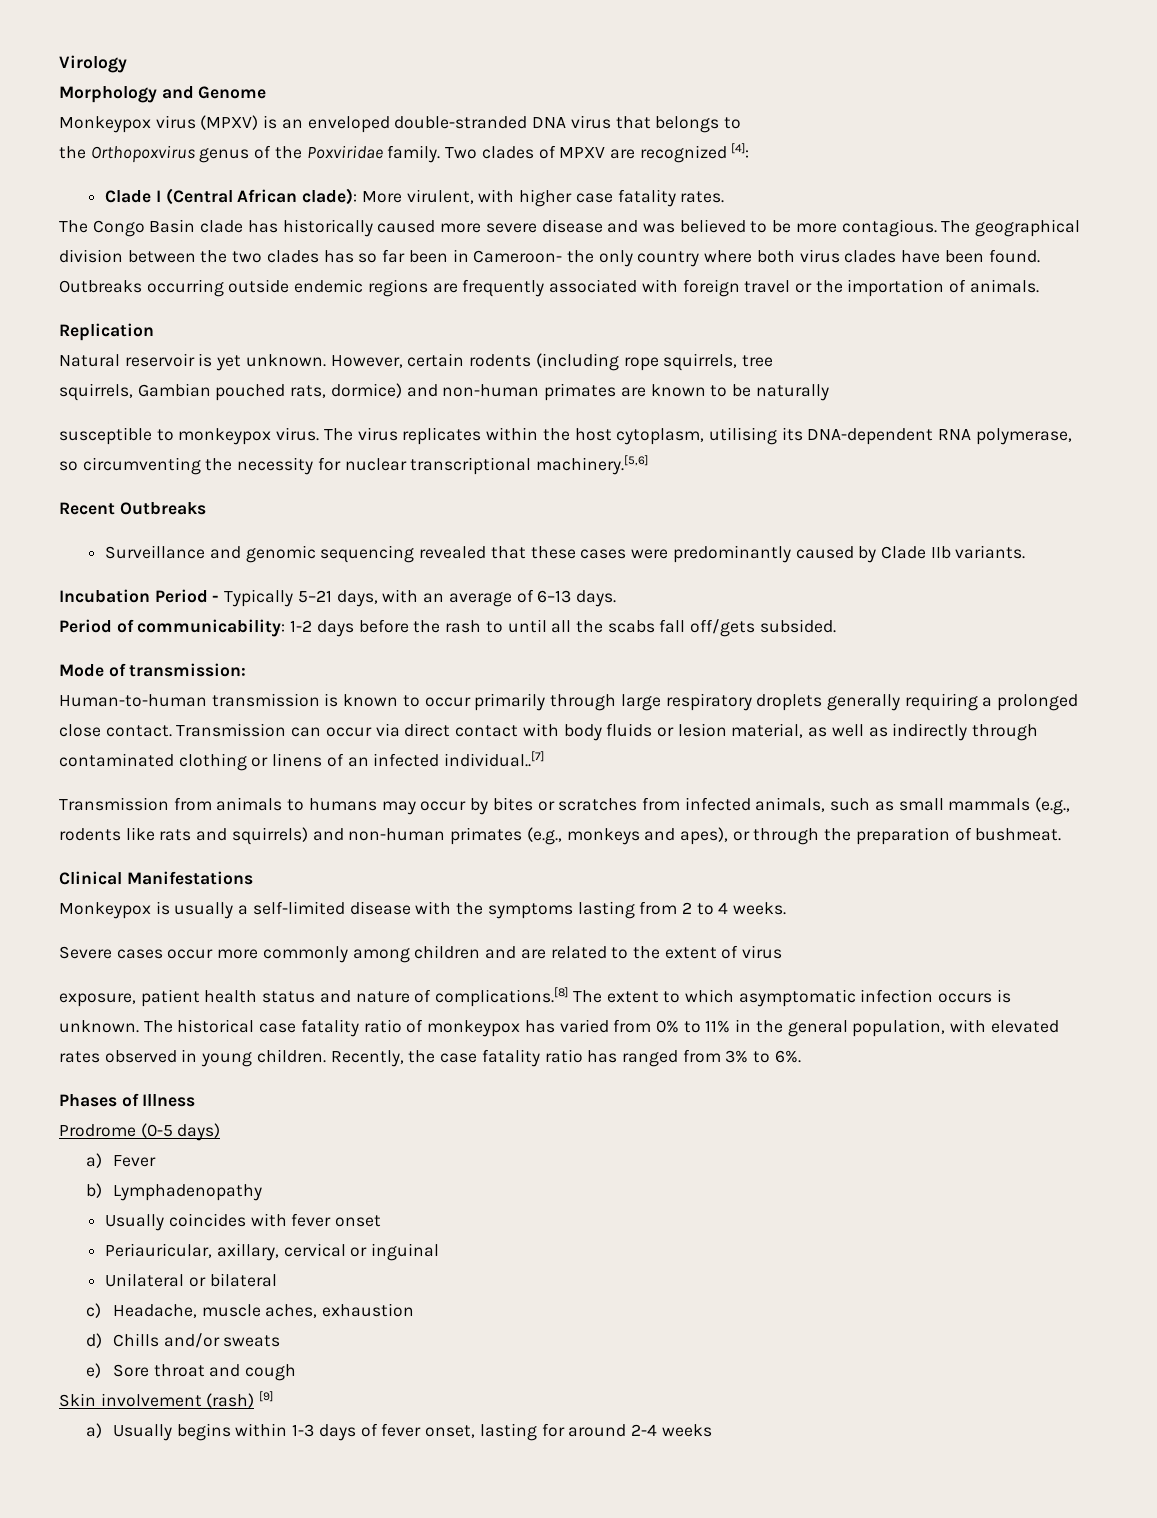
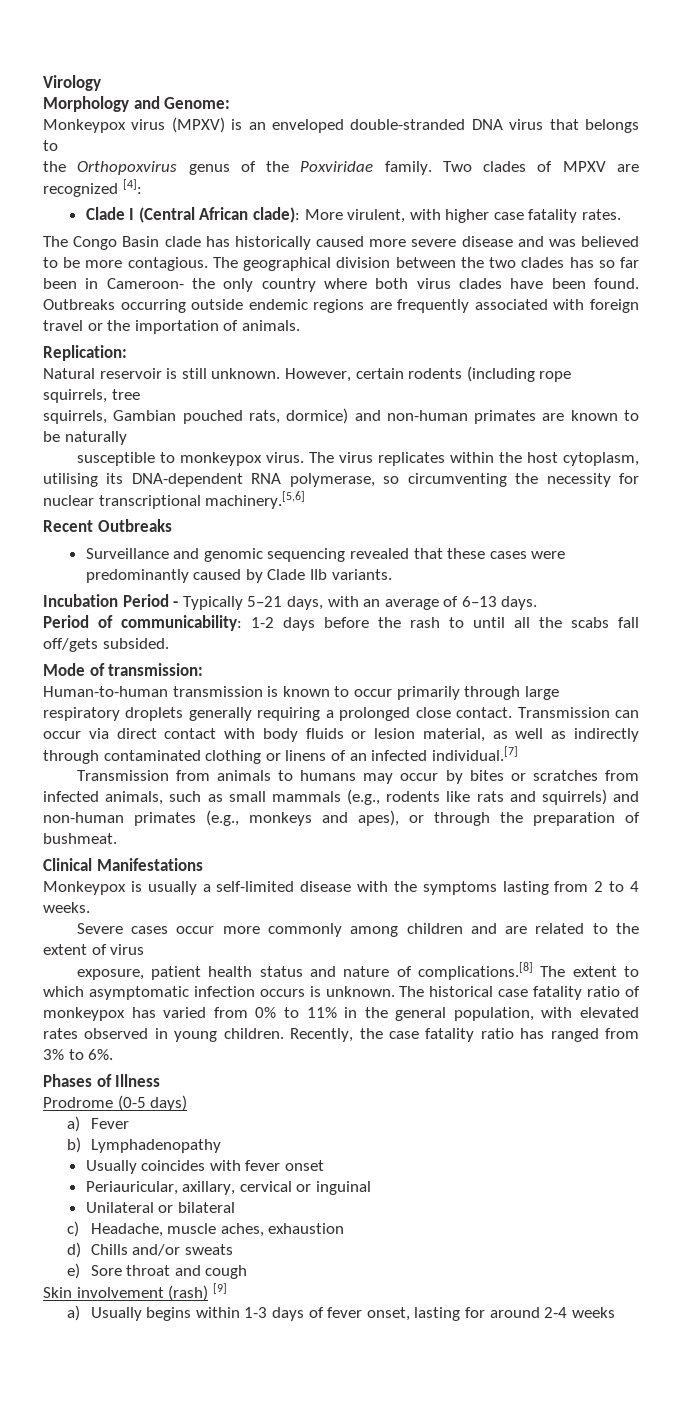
[198,86,267,99] Genome -> [164,97,231,109] Genome:
[59,323,154,341] Replication -> [43,345,127,361] Replication:
[216,355,242,371] yet -> [181,368,207,379] still
[444,751,545,767] individual..[7] -> [431,746,518,761] individual.[7]

